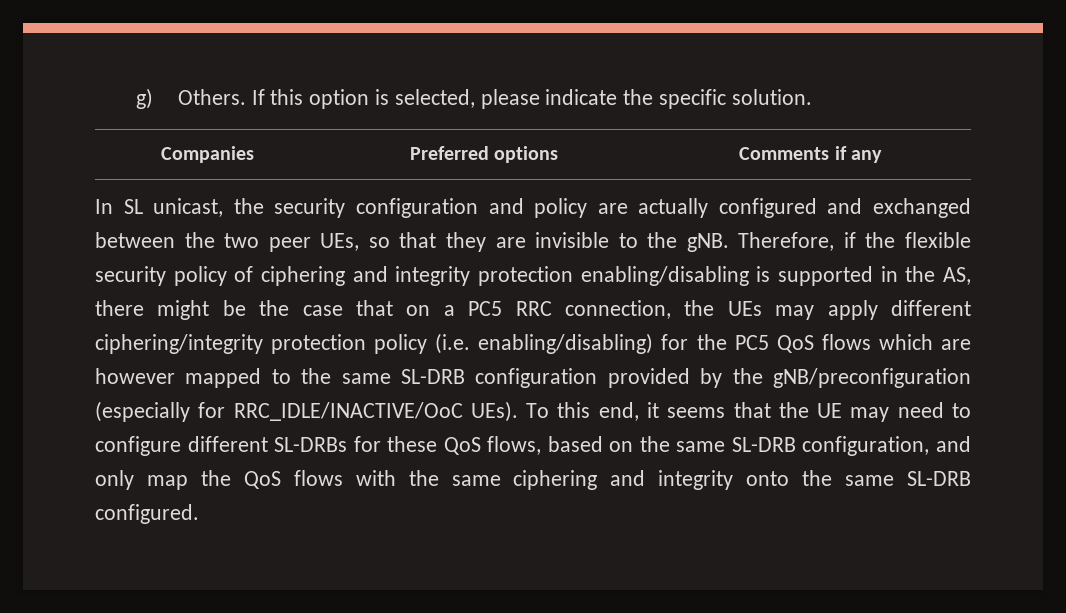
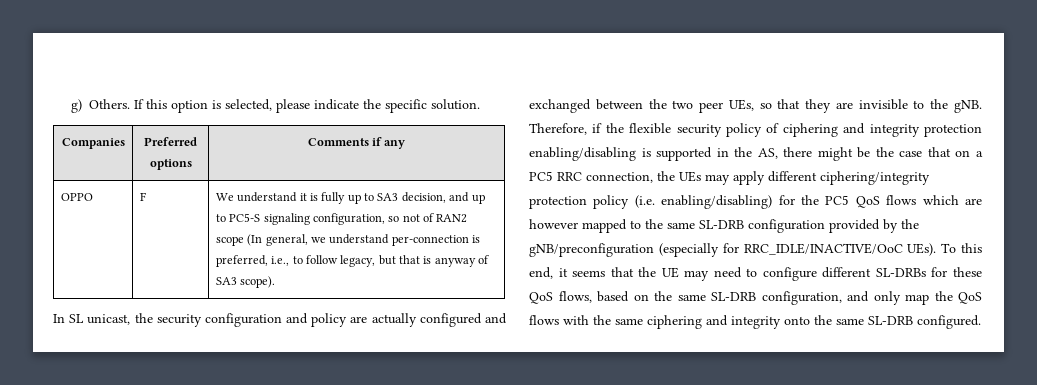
(882, 156) none -> [60,193,93,201] [139,192,146,201] [215,192,485,204] [215,213,468,225] [215,234,481,246] [215,255,490,267] [215,276,276,288] // OPPO | F | We understand it is fully up to SA3 decision, and up to PC5-S signaling configuration, so not of RAN2 scope (In general, we understand per-connection is preferred, i.e., to follow legacy, but that is anyway of SA3 scope).

